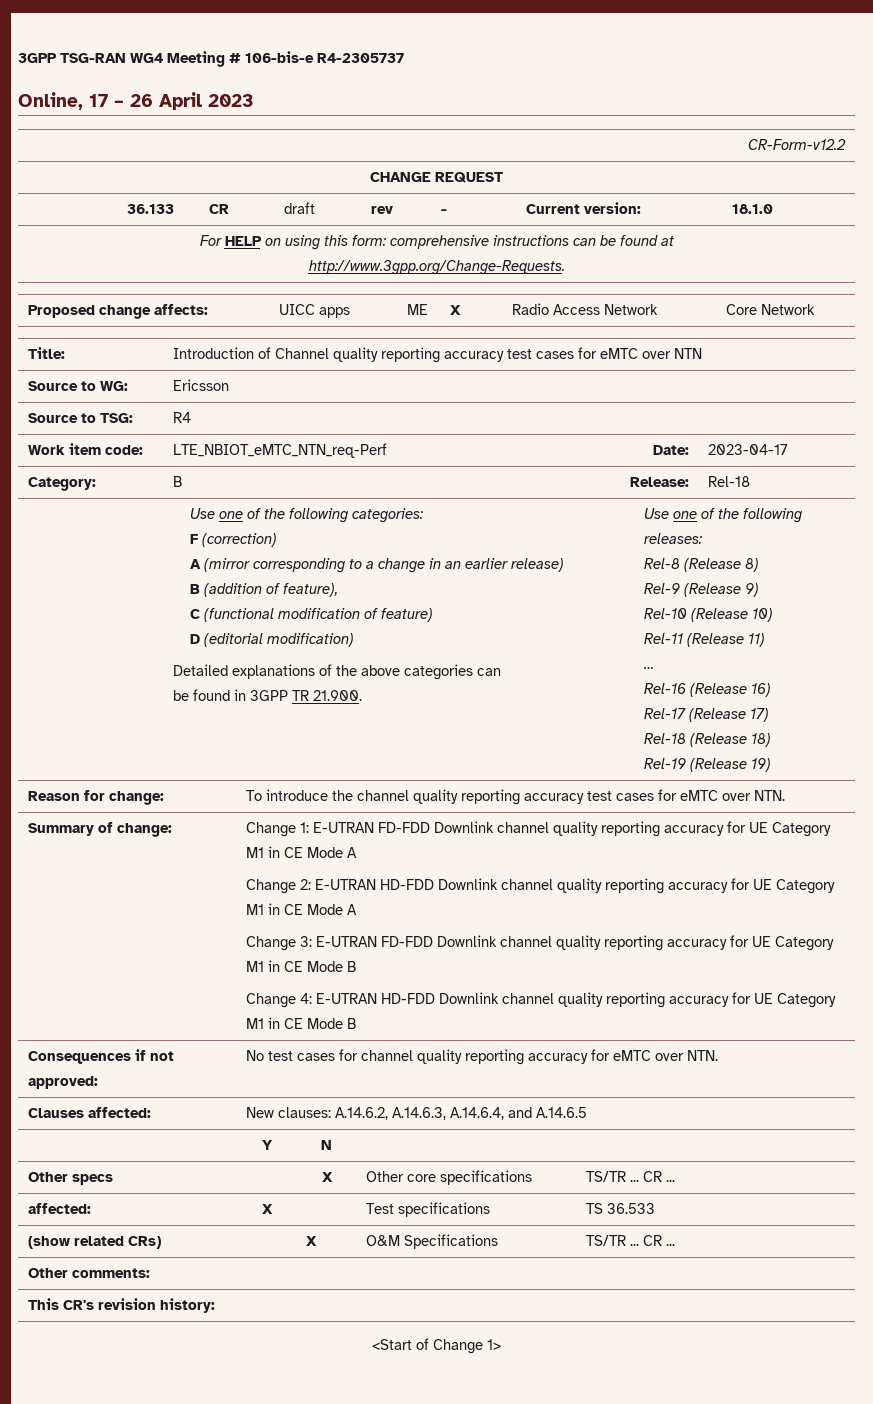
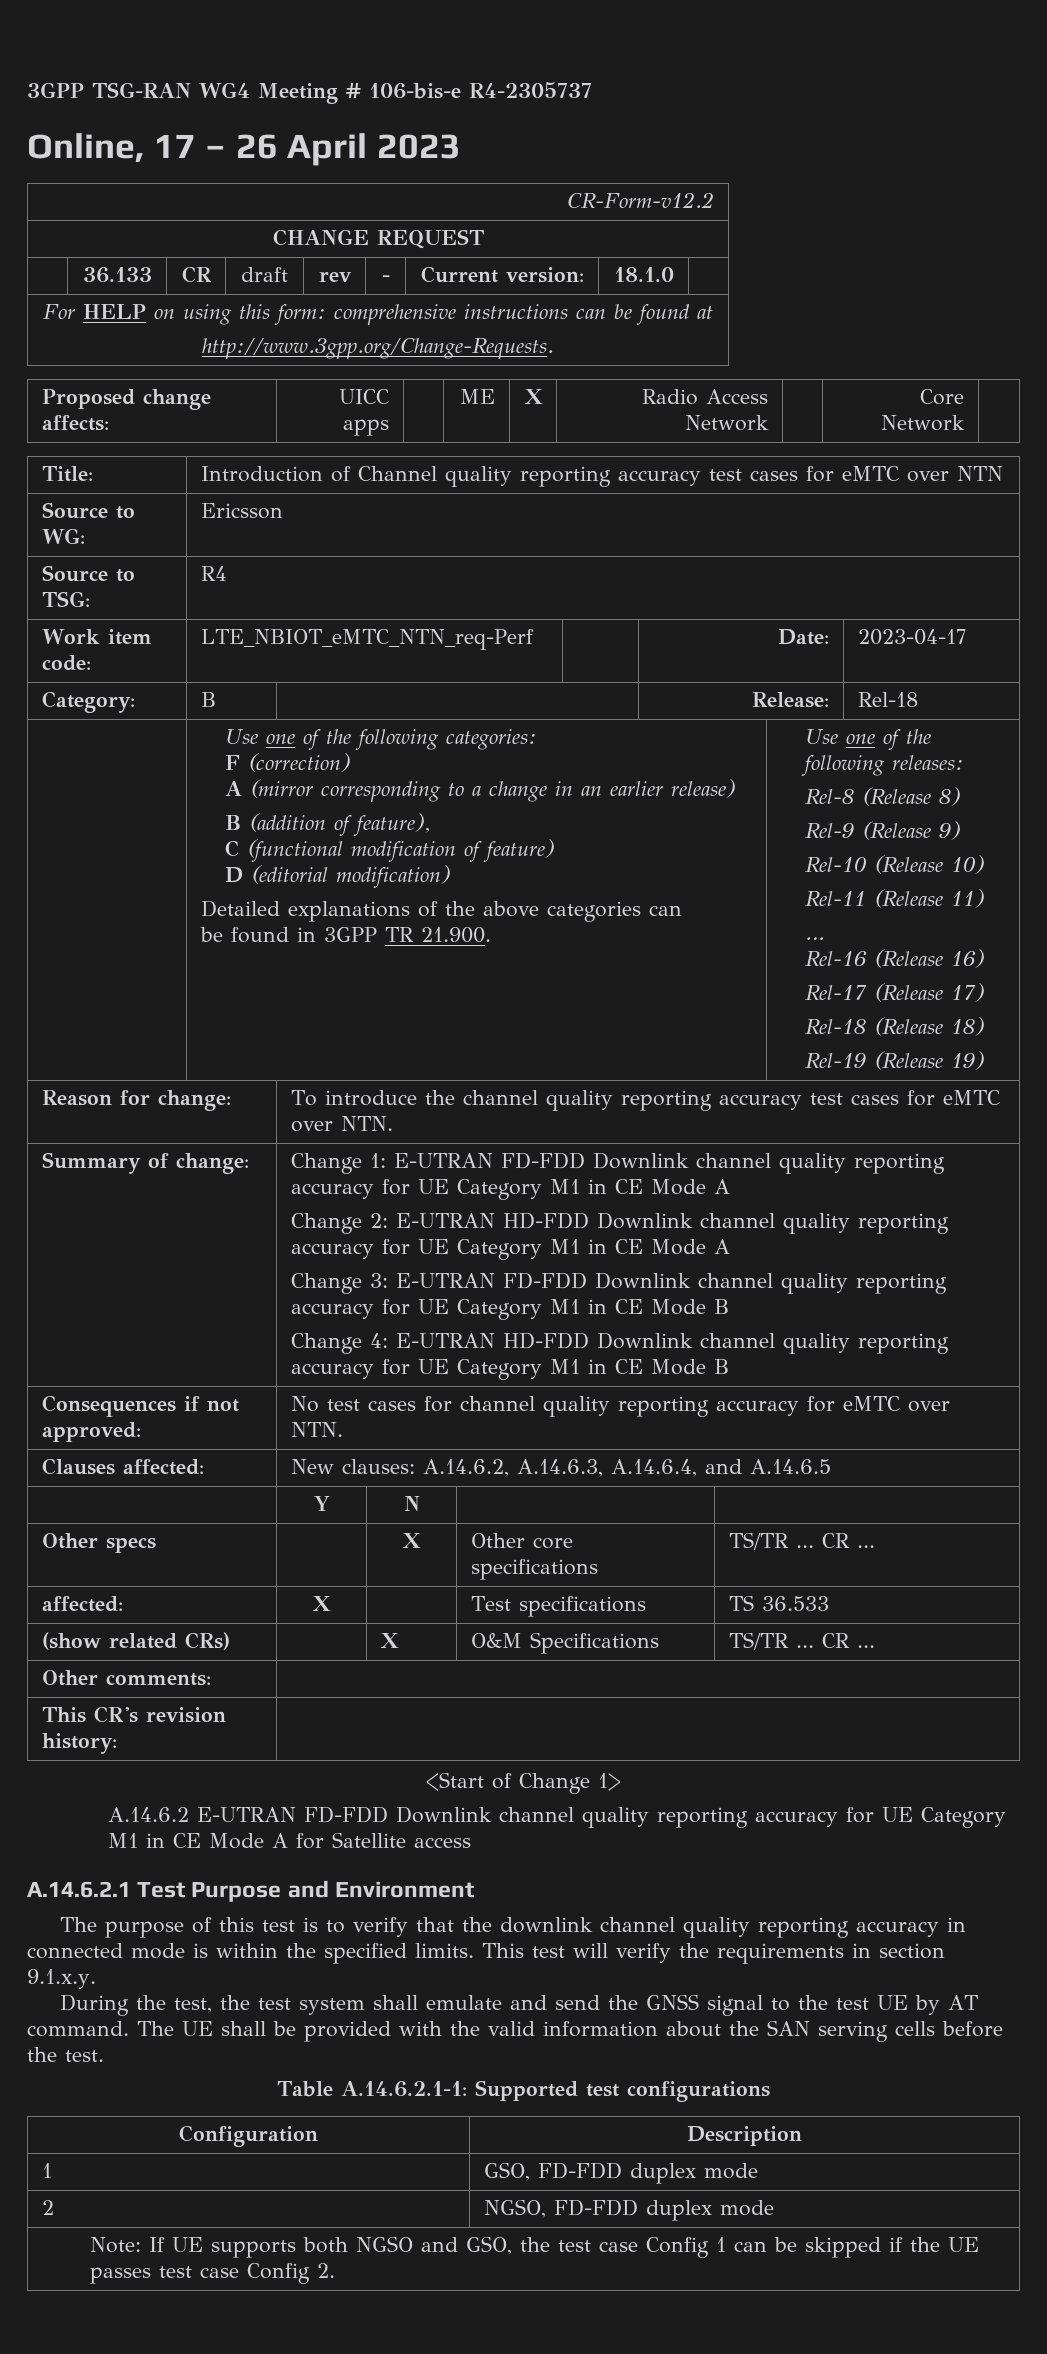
(501, 1344) none -> [108,1806,1007,1828] [108,1832,472,1849] [27,1880,474,1902] [60,1917,967,1938] [27,1943,945,1964] [27,1969,96,1989] [60,1994,979,2016] [27,2020,1003,2042] [27,2047,104,2062] [277,2080,770,2102] [179,2125,318,2147] [687,2126,802,2146] [41,2163,52,2178] [483,2162,758,2184] [41,2200,54,2215] [483,2199,774,2221] [90,2236,980,2258] [90,2263,336,2284] // A.14.6.2 E-UTRAN FD-FDD Downlink channel quality reporting accuracy for UE Category M1 in CE Mode A for Satellite access // A.14.6.2.1 Test Purpose and Environment // The purpose of this test is to verify that the downlink channel quality reporting accuracy in connected mode is within the specified limits. This test will verify the requirements in section 9.1.x.y. // During the test, the test system shall emulate and send the GNSS signal to the test UE by AT command. The UE shall be provided with the valid information about the SAN serving cells before the test. // Table A.14.6.2.1-1: Supported test configurations // Configuration | Description // 1 | GSO, FD-FDD duplex mode // 2 | NGSO, FD-FDD duplex mode // Note: If UE supports both NGSO and GSO, the test case Config 1 can be skipped if the UE passes test case Config 2.

